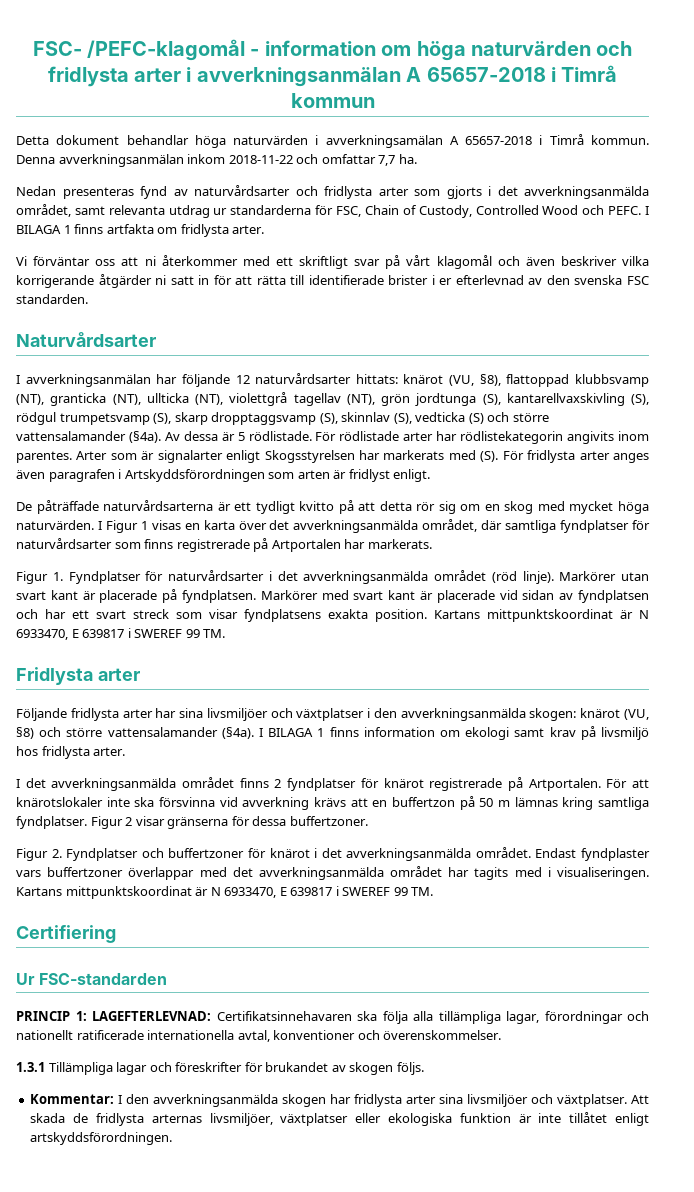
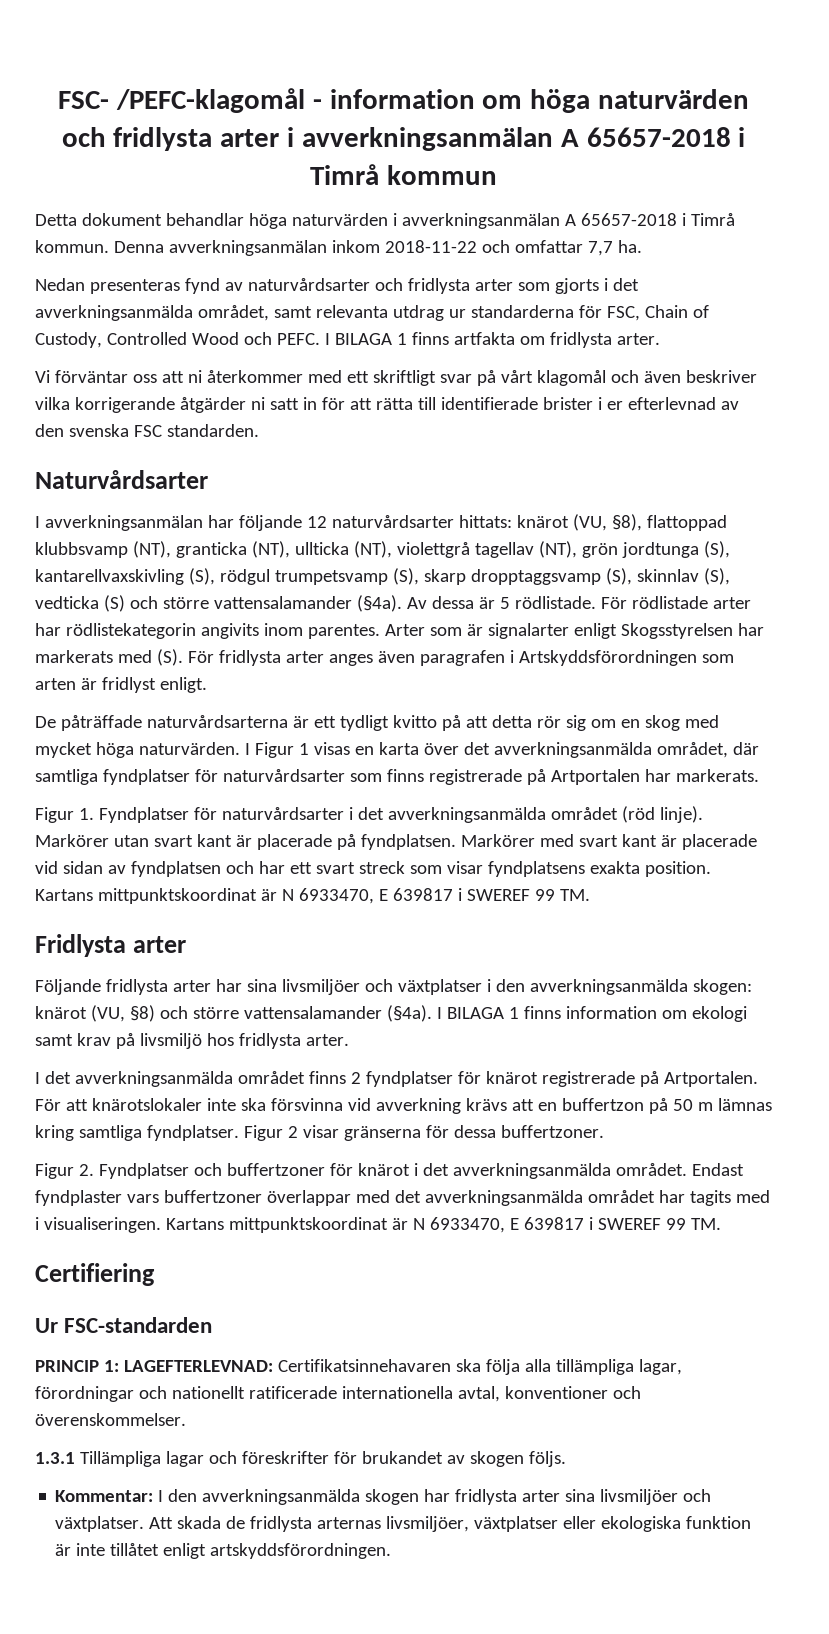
[325,135,443,148] avverkningsamälan -> [401,213,560,229] avverkningsanmälan

